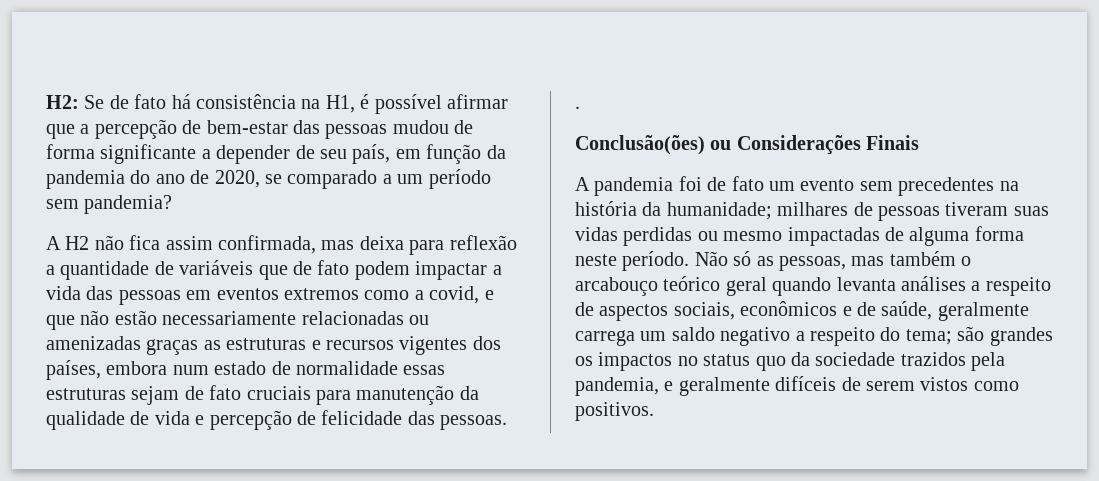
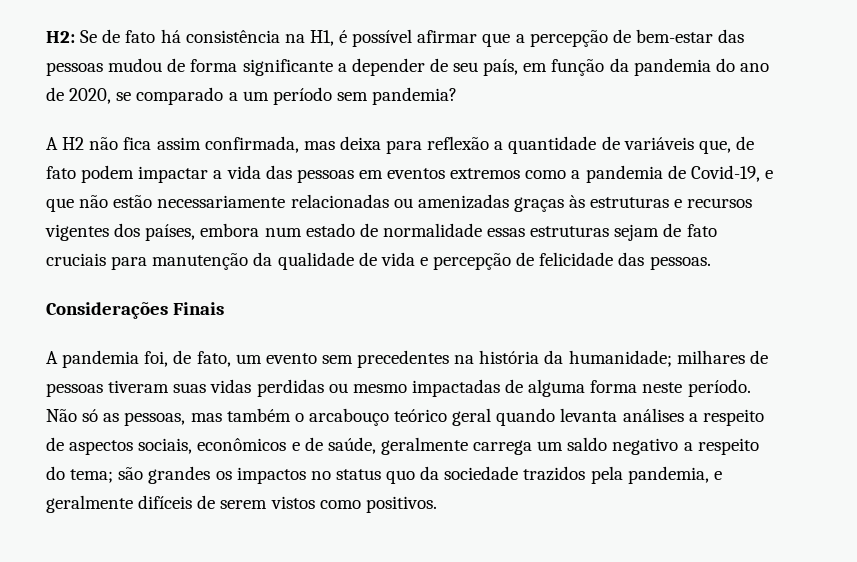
[258,265,288,280] que -> [698,140,731,154] que,
[429,286,480,304] covid, -> [585,165,760,183] pandemia de Covid-19,
[203,340,221,350] as -> [569,195,586,208] às
[575,106,580,109] [575,135,732,155] . // Conclusão(ões) ou -> (711, 263) none
[678,176,764,191] foi de fato -> [144,350,231,367] foi, de fato,

